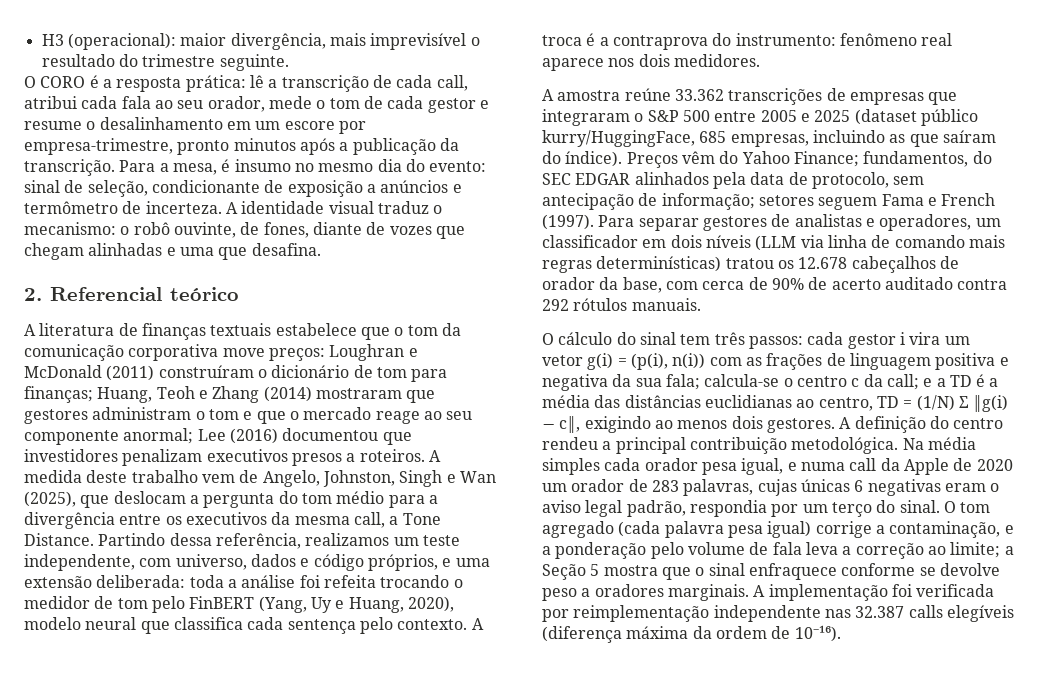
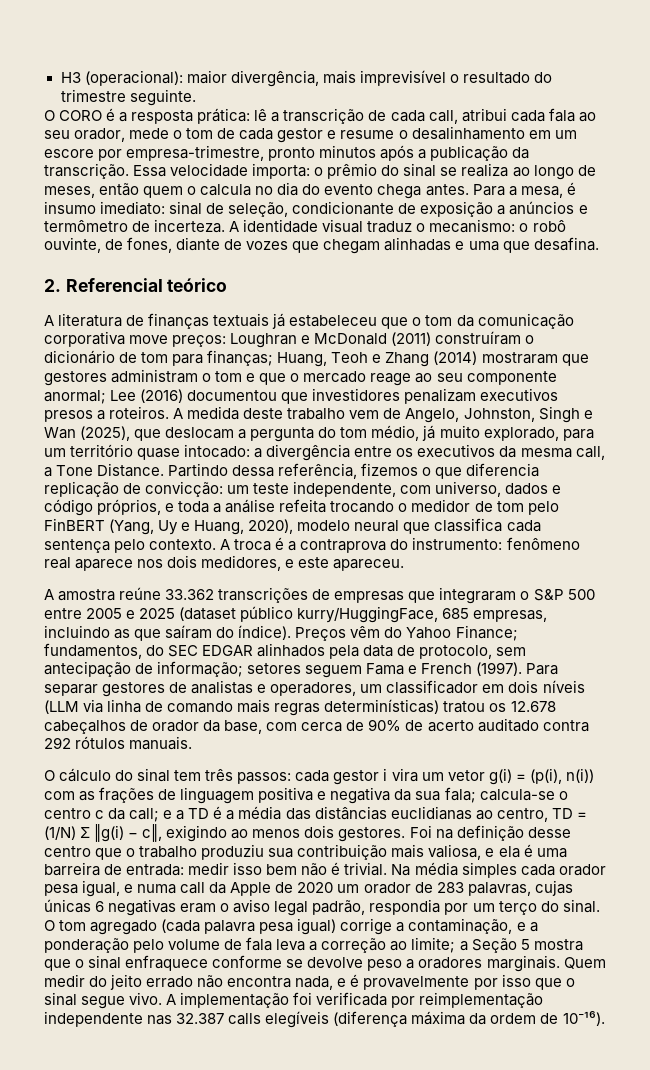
(115, 167) none -> [133,163,596,180] [44,182,469,199] Essa velocidade importa: o prêmio do sinal se realiza ao longo de meses, então quem o calcula no dia do evento chega antes.
[294,159,487,172] no mesmo dia do evento: -> [100,201,166,215] imediato:
[275,323,357,336] estabelece -> [272,313,378,329] já estabeleceu
[336,491,425,508] médio para -> [371,425,594,441] [44,444,251,460] médio, já muito explorado, para um território quase intocado:
[305,533,390,546] realizamos -> [361,463,540,479] [44,481,224,497] fizemos o que diferencia replicação de convicção:
[455,558,490,567] [24,575,186,588] uma extensão deliberada: -> (175, 507) none
[299,575,320,588] foi -> (276, 506) none
[673,54,760,67] medidores. -> [201,555,405,571] medidores, e este apareceu.
[839,416,1004,433] [542,437,899,454] A definição do centro rendeu a principal contribuição metodológica. -> [409,825,571,841] [44,844,567,860] [44,862,388,876] Foi na definição desse centro que o trabalho produziu sua contribuição mais valiosa, e ela é uma barreira de entrada: medir isso bem não é trivial.
(749, 592) none -> [563,957,606,969] [44,974,575,990] [44,992,163,1009] Quem medir do jeito errado não encontra nada, e é provavelmente por isso que o sinal segue vivo.

